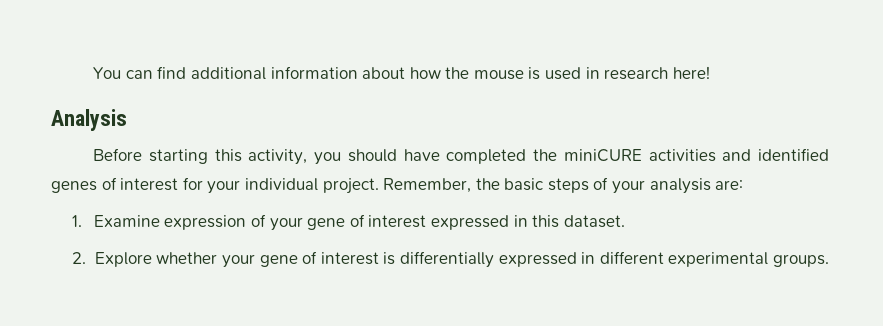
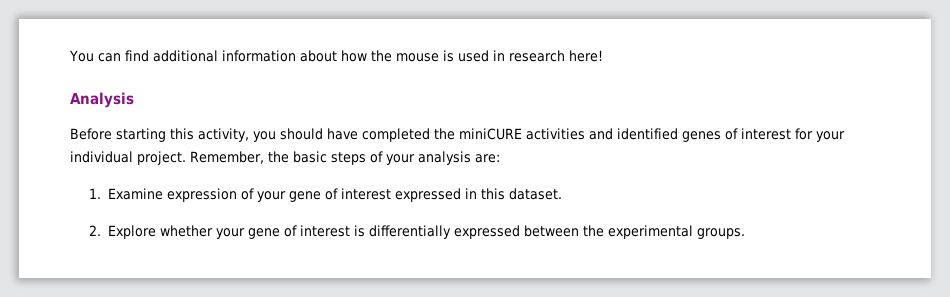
[581,251,664,264] in different -> [524,225,605,237] between the

